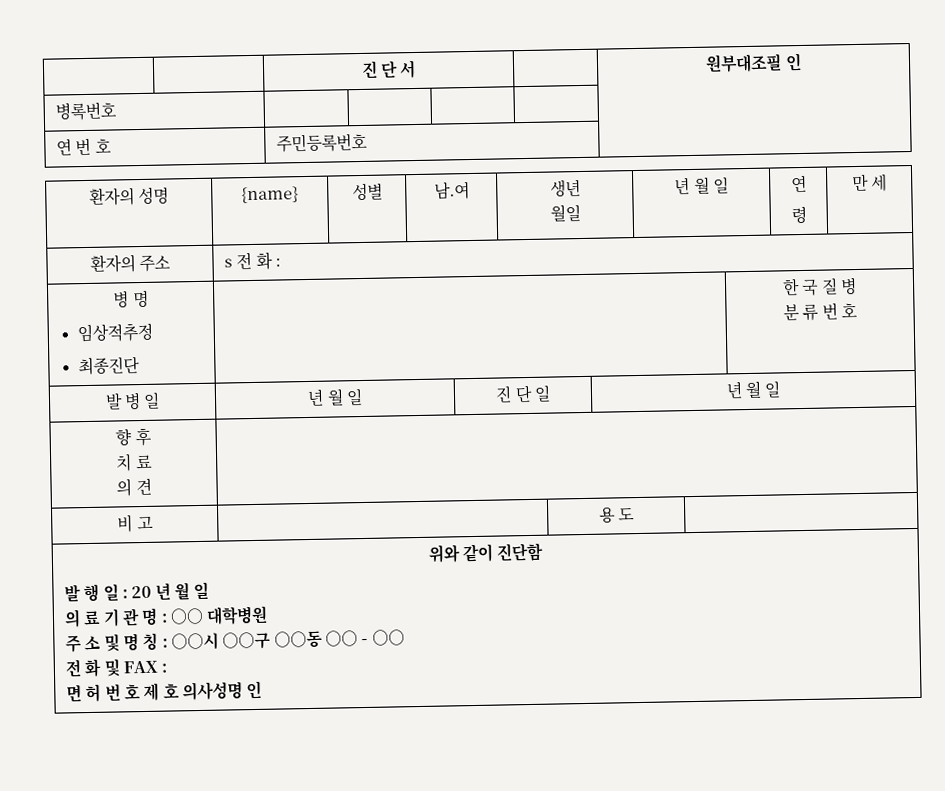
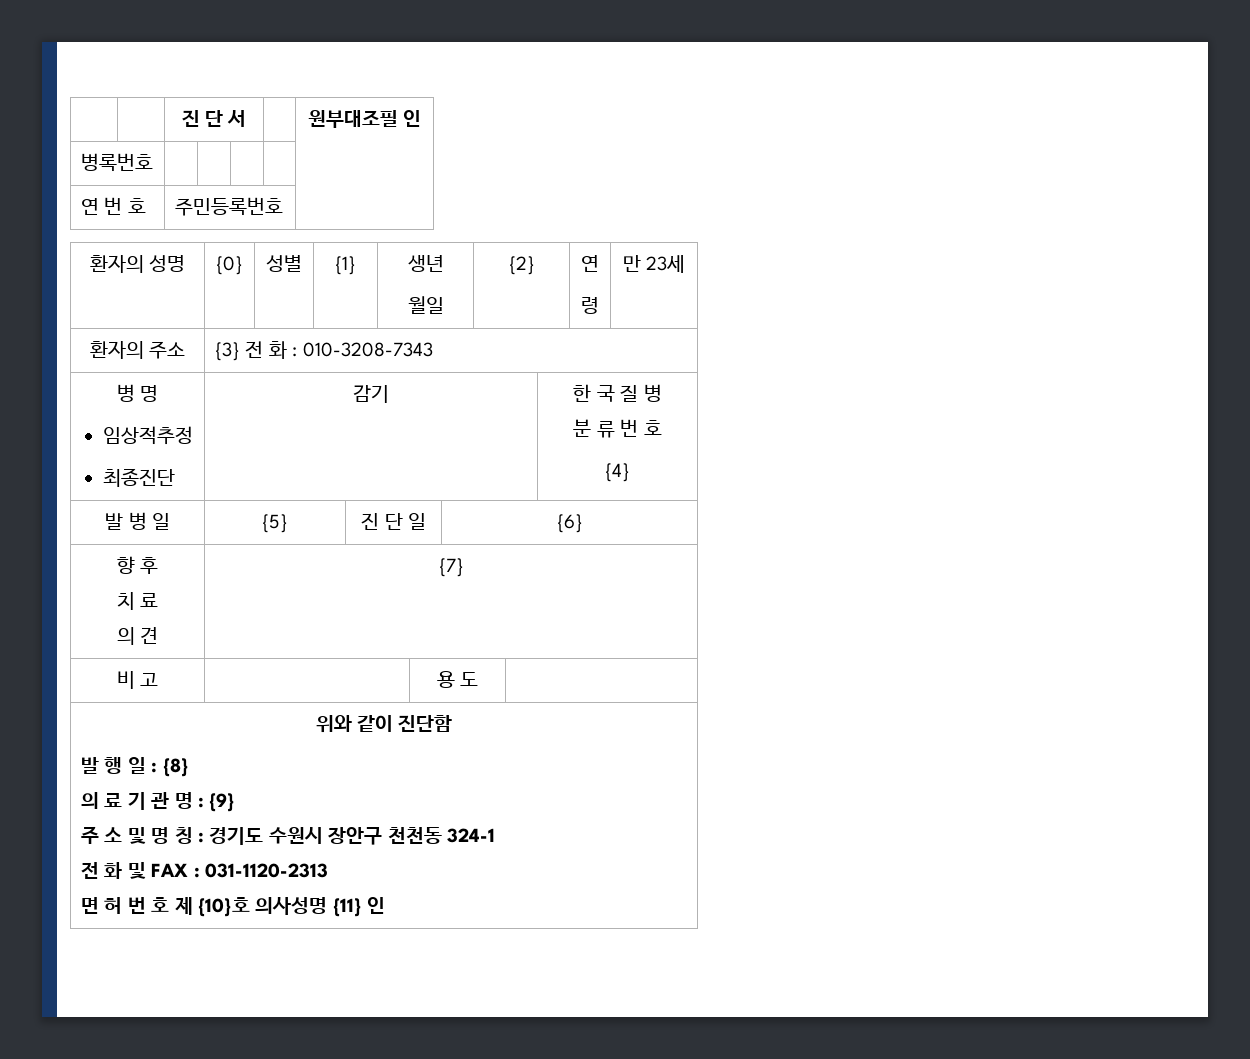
[241,186,299,204] {name} -> [216,256,243,275] {0}
[433,181,470,200] 남.여 -> [335,256,356,275] {1}
[674,176,729,195] 년 월 일 -> [508,256,535,275] {2}
[871,173,888,192] 세 -> [646,255,686,273] 23세
[224,258,234,268] s -> [214,342,240,361] {3}
(282, 262) none -> [302,342,433,357] 010-3208-7343
(140, 366) none -> [353,385,389,403] 감기
(858, 310) none -> [605,463,630,482] // {4}
[307,388,363,406] 년 월 일 -> [262,514,288,533] {5}
[725,380,782,399] 년 월 일 -> [556,514,583,533] {6}
(152, 486) none -> [438,558,464,577] {7}
[131,581,210,601] 20 년 월 일 -> [162,758,189,777] {8}
[170,605,269,625] ○○ 대학병원 -> [209,793,236,812] {9}
[171,629,405,650] ○○시 ○○구 ○○동 ○○ - ○○ -> [209,827,495,845] 경기도 수원시 장안구 천천동 324-1
(168, 668) none -> [204,863,328,878] 031-1120-2313
[162,681,244,701] 호 의사성명 -> [197,897,362,917] {10}호 의사성명 {11}

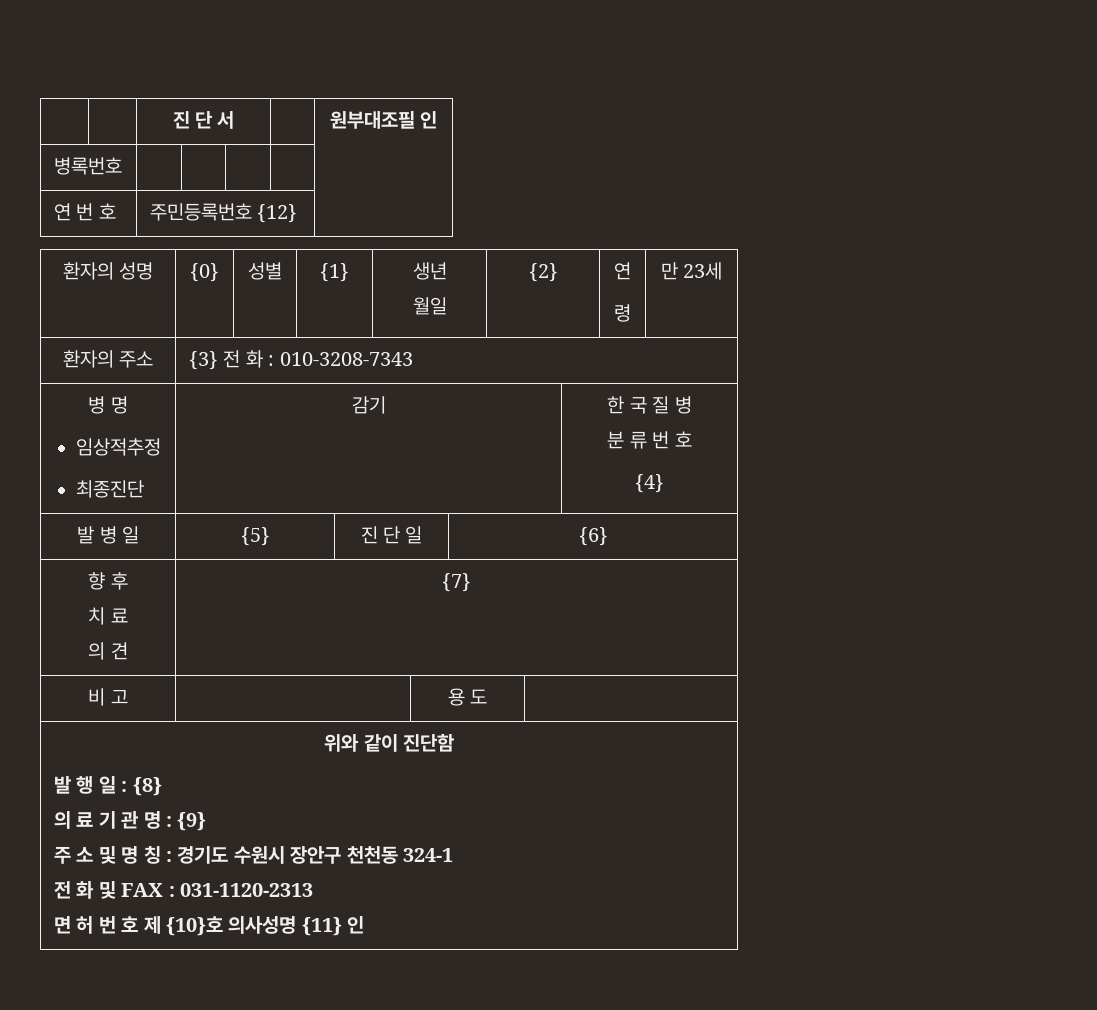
(283, 206) none -> [257,204,298,223] {12}

